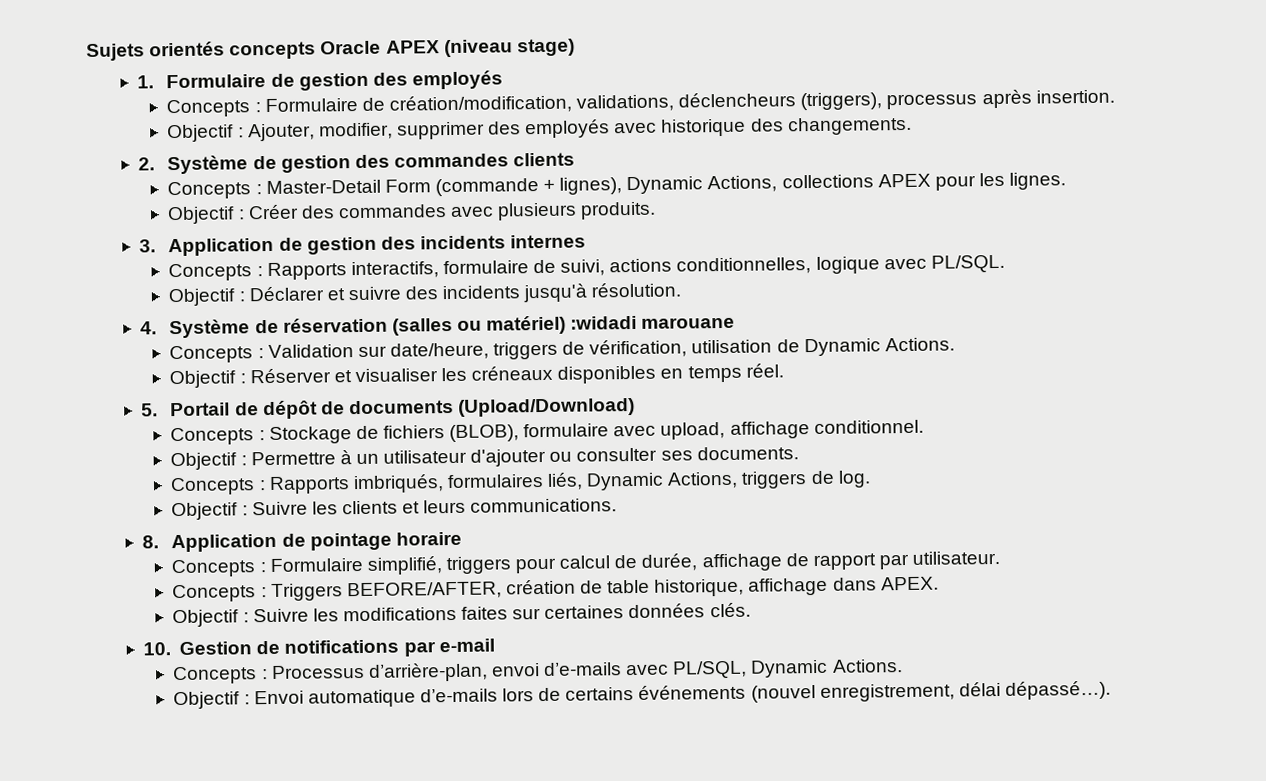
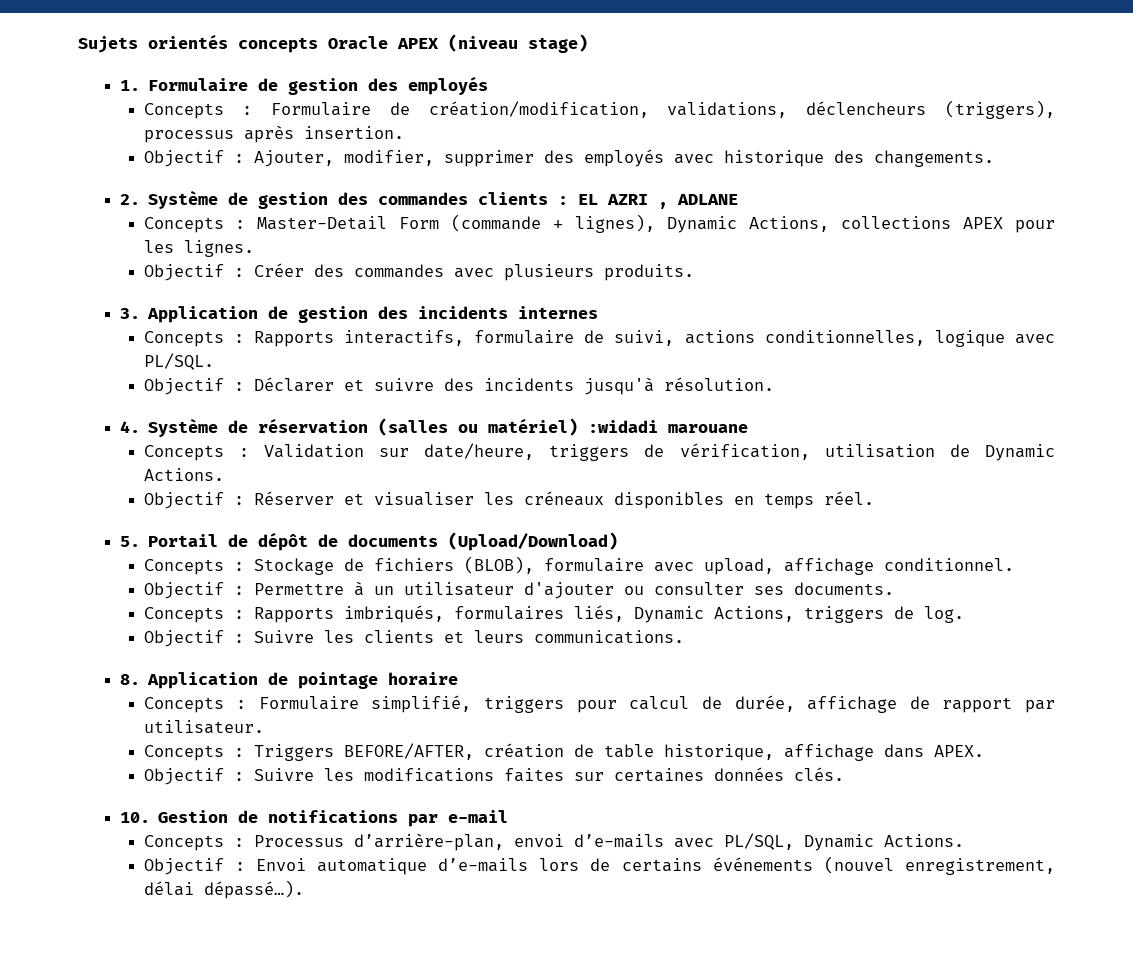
(576, 159) none -> [558,194,739,209] : EL AZRI , ADLANE

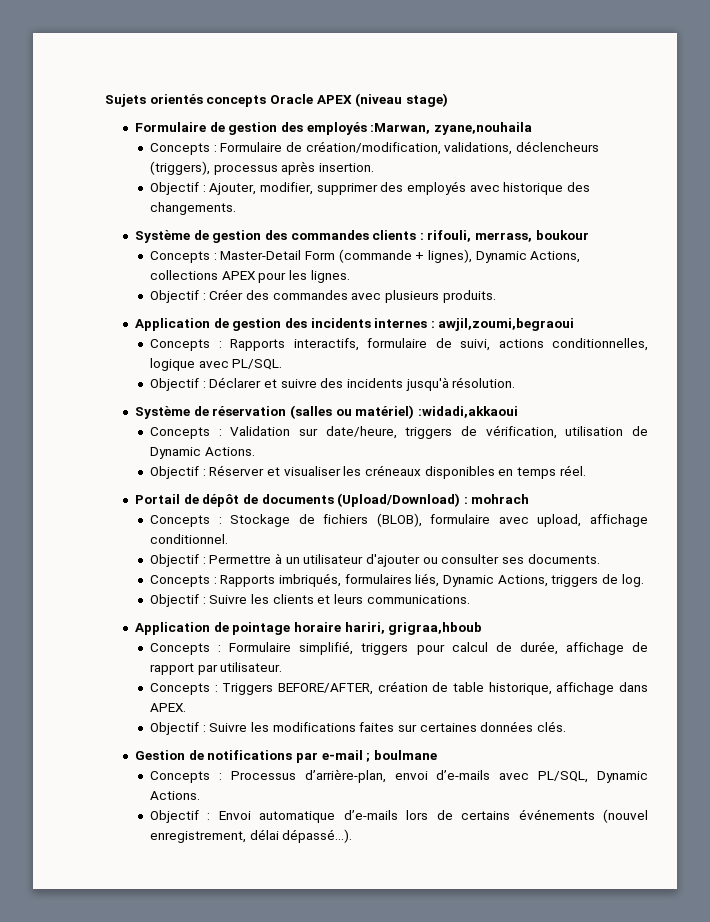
[119,80,140,91] 1. -> (448, 100) none
(489, 85) none -> [370,122,532,135] :Marwan, zyane,nouhaila
[119,194,140,205] 2. -> (237, 208) none
[578,194,739,209] EL AZRI , ADLANE -> [427,230,589,242] rifouli, merrass, boukour
[119,308,140,319] 3. -> (496, 296) none
(599, 312) none -> [430,318,575,331] : awjil,zoumi,begraoui
[119,421,140,433] 4. -> (516, 382) none
[588,420,749,433] :widadi marouane -> [417,406,518,418] :widadi,akkaoui
[119,536,140,547] 5. -> (586, 470) none
(619, 541) none -> [463,494,530,504] : mohrach
[119,674,140,685] 8. -> (470, 599) none
(459, 678) none -> [344,622,483,635] hariri, grigraa,hboub
[119,812,150,823] 10. -> (566, 726) none
(509, 816) none -> [366,750,437,762] ; boulmane

